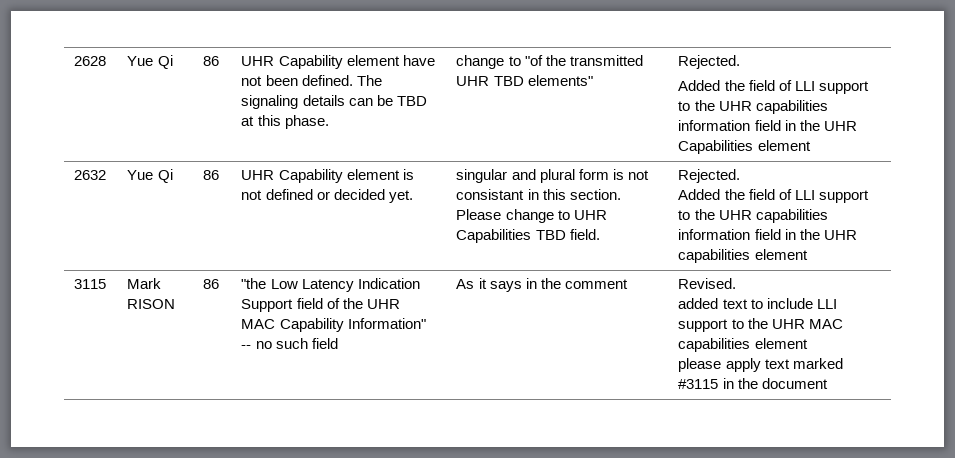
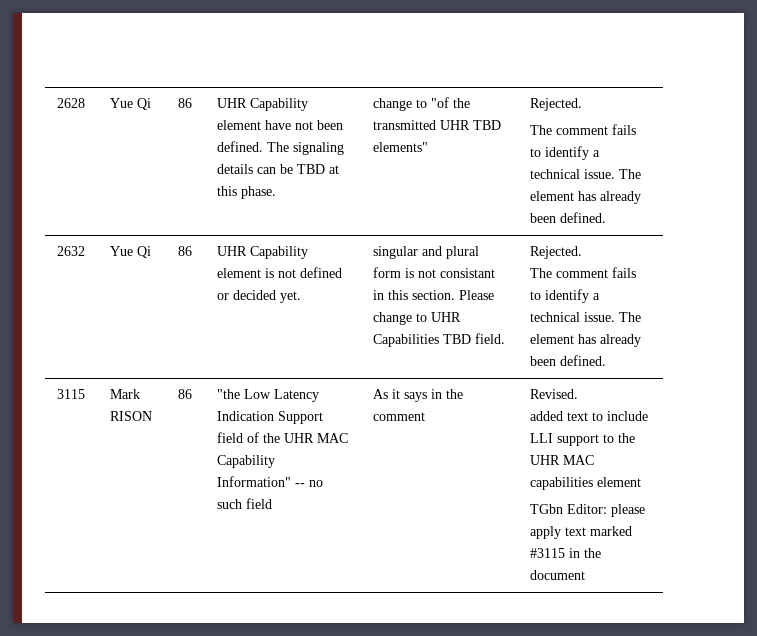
[678,80,869,94] [678,100,828,114] [678,120,857,131] [678,140,811,154] Added the field of LLI support to the UHR capabilities information field in the UHR Capabilities element -> [530,124,637,135] [530,146,601,160] [530,169,642,179] [530,191,642,204] [530,212,607,223] The comment fails to identify a technical issue. The element has already been defined.
[678,189,869,203] [678,209,828,223] [678,229,857,240] [678,249,808,263] Added the field of LLI support to the UHR capabilities information field in the UHR capabilities element -> [530,267,637,278] [530,289,601,303] [530,312,642,322] [530,334,642,347] [530,355,607,366] The comment fails to identify a technical issue. The element has already been defined.
(808, 343) none -> [530,504,608,514] TGbn Editor:

